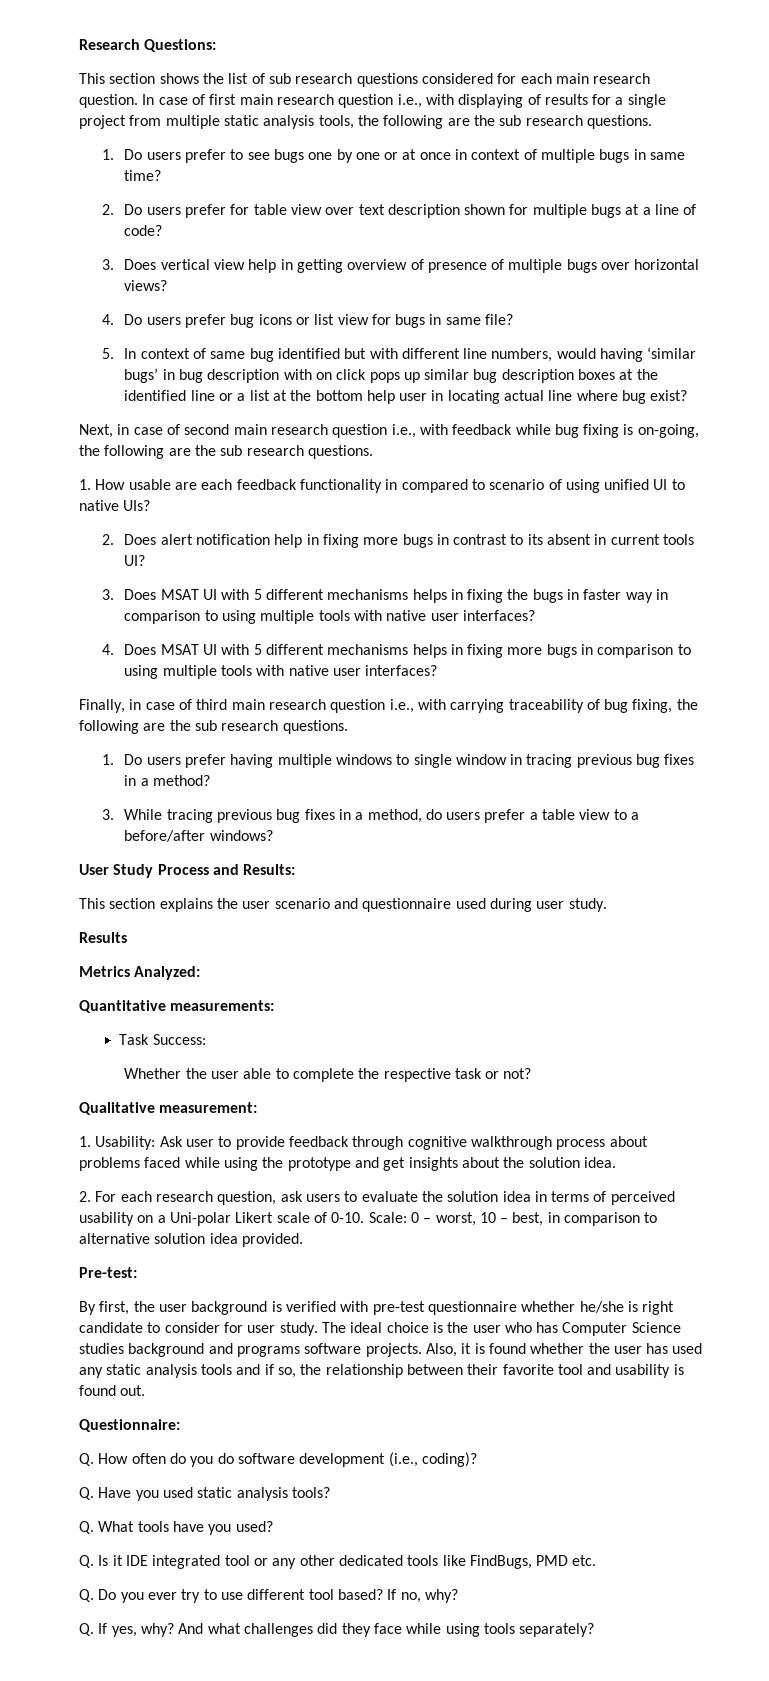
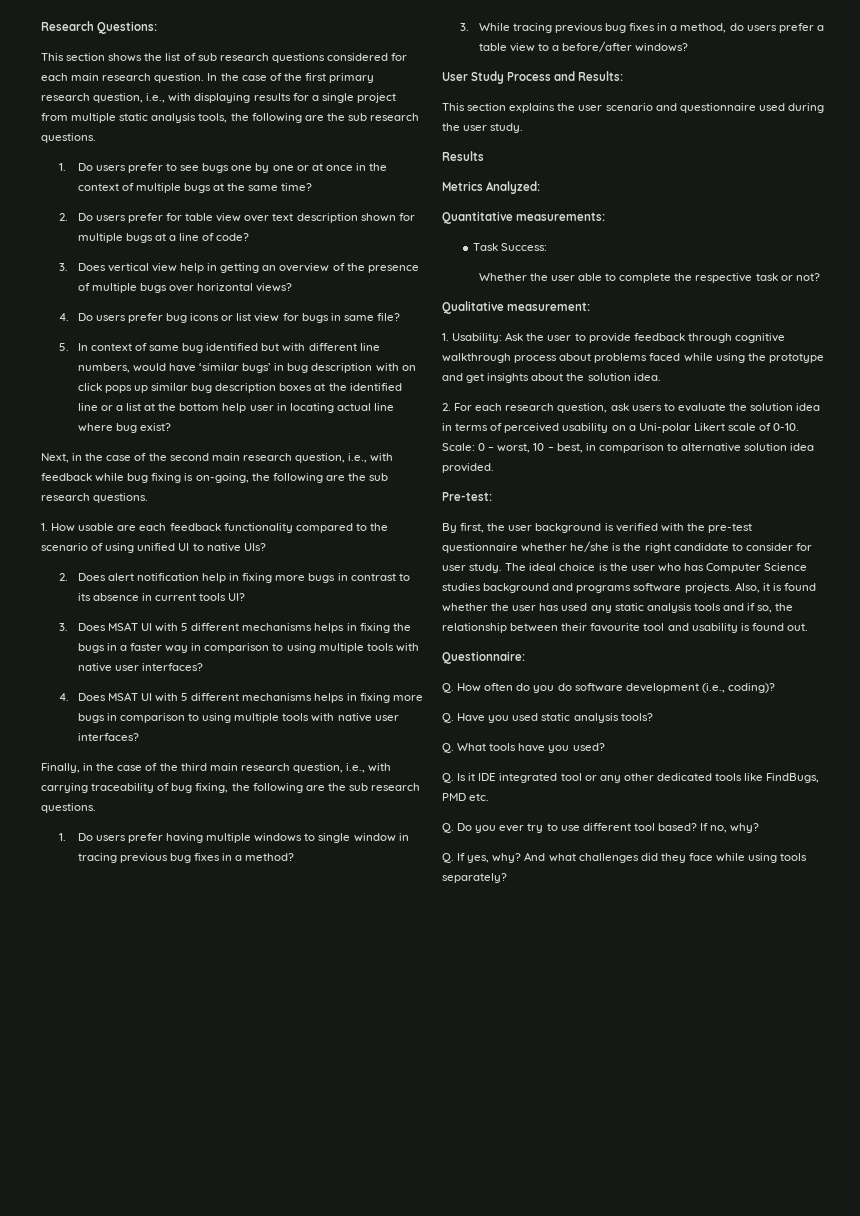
[158,94,394,108] case of first main research question -> [220,73,375,83] [41,93,144,103] the case of the first primary research question,
[527,94,541,105] of -> (251, 98) none
(468, 154) none -> [369,163,388,171] the
[633,149,646,160] in -> [213,183,246,191] at the
(343, 266) none -> [262,265,277,271] an
(424, 264) none -> [346,263,365,271] the
[600,348,644,362] having -> [168,363,196,372] have
[133,424,180,435] case of -> [85,453,167,461] the case of the
[332,424,388,438] question -> [294,453,345,463] question,
[385,479,398,490] in -> (293, 528) none
(485, 484) none -> [369,523,388,531] the
[547,534,592,545] absent -> [92,593,139,601] absence
(580, 594) none -> [119,645,127,651] a
[145,699,192,710] case of -> [96,763,178,771] the case of the
[330,699,386,713] question -> [292,763,343,773] question,
(532, 905) none -> [442,123,460,131] the
(183, 1141) none -> [526,333,545,341] the
(369, 1306) none -> [686,523,705,531] the
(638, 1306) none -> [623,543,642,551] the
[502,1364,554,1375] favorite -> [590,623,641,632] favourite

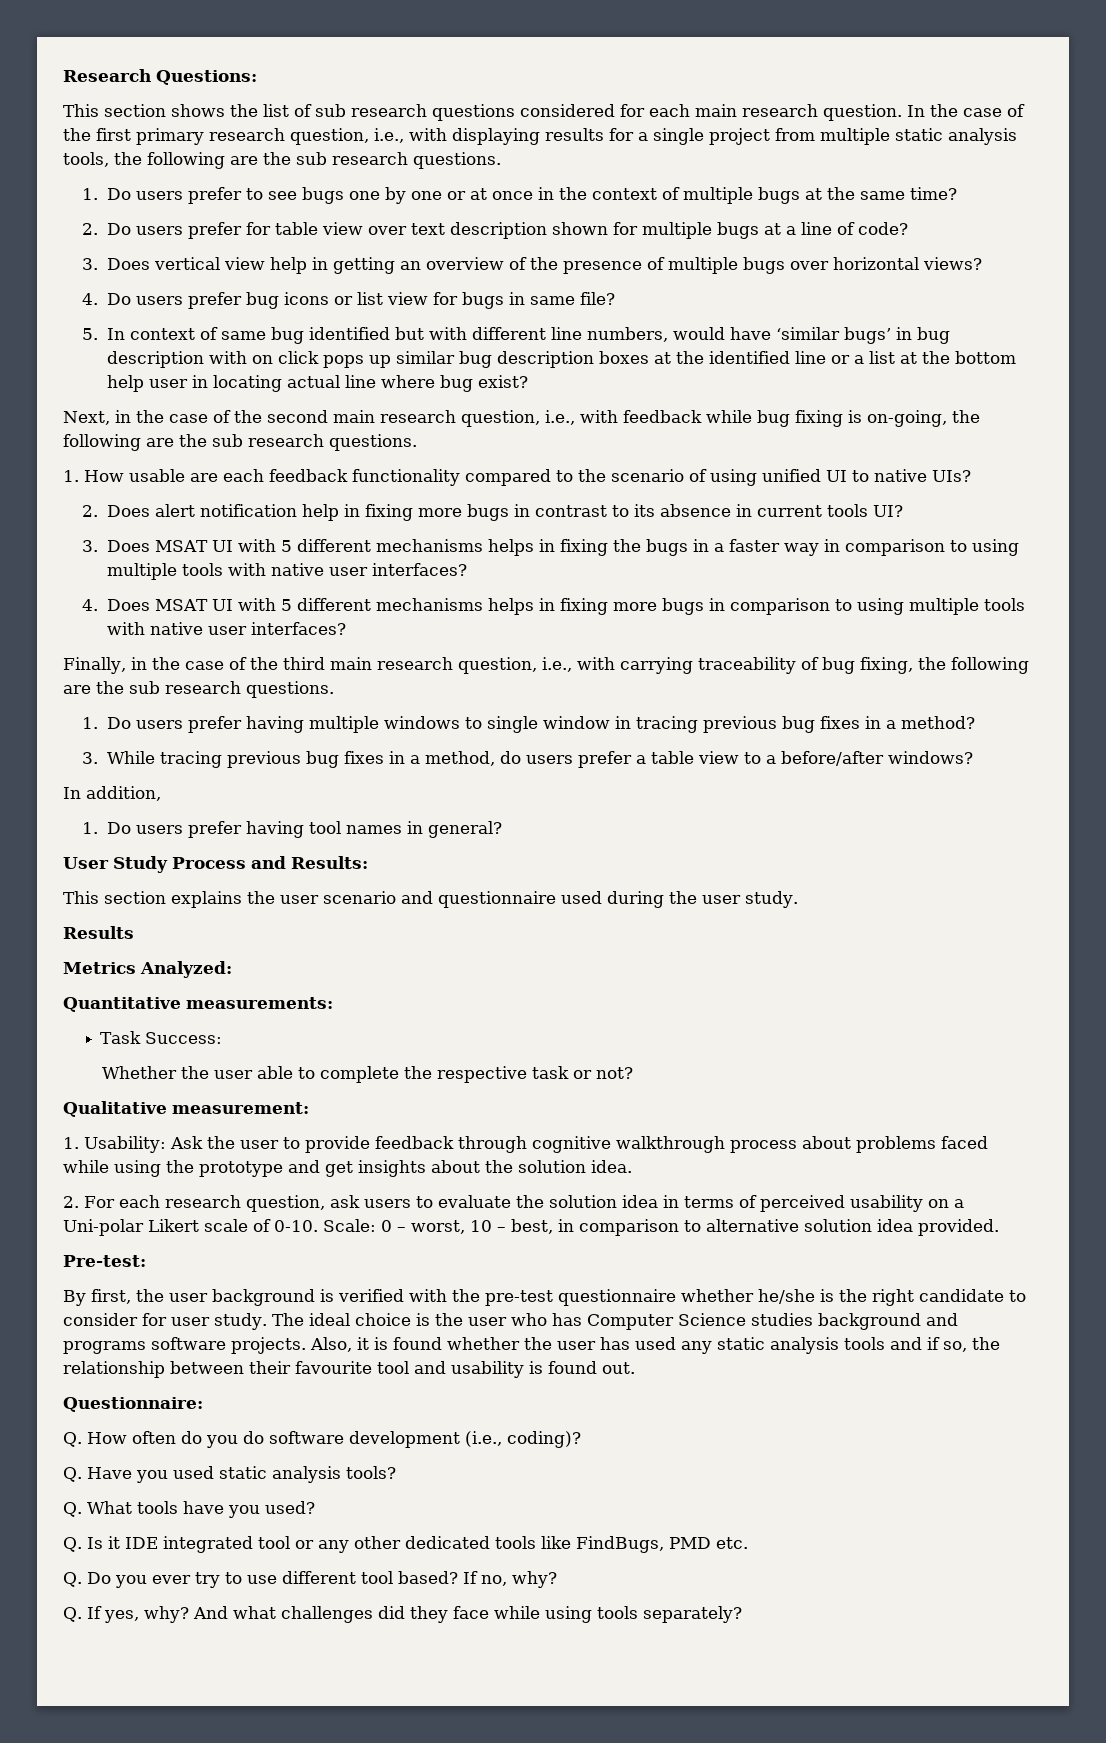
(689, 47) none -> [63,786,161,801] [82,821,502,838] // In addition, // 1. Do users prefer having tool names in general?

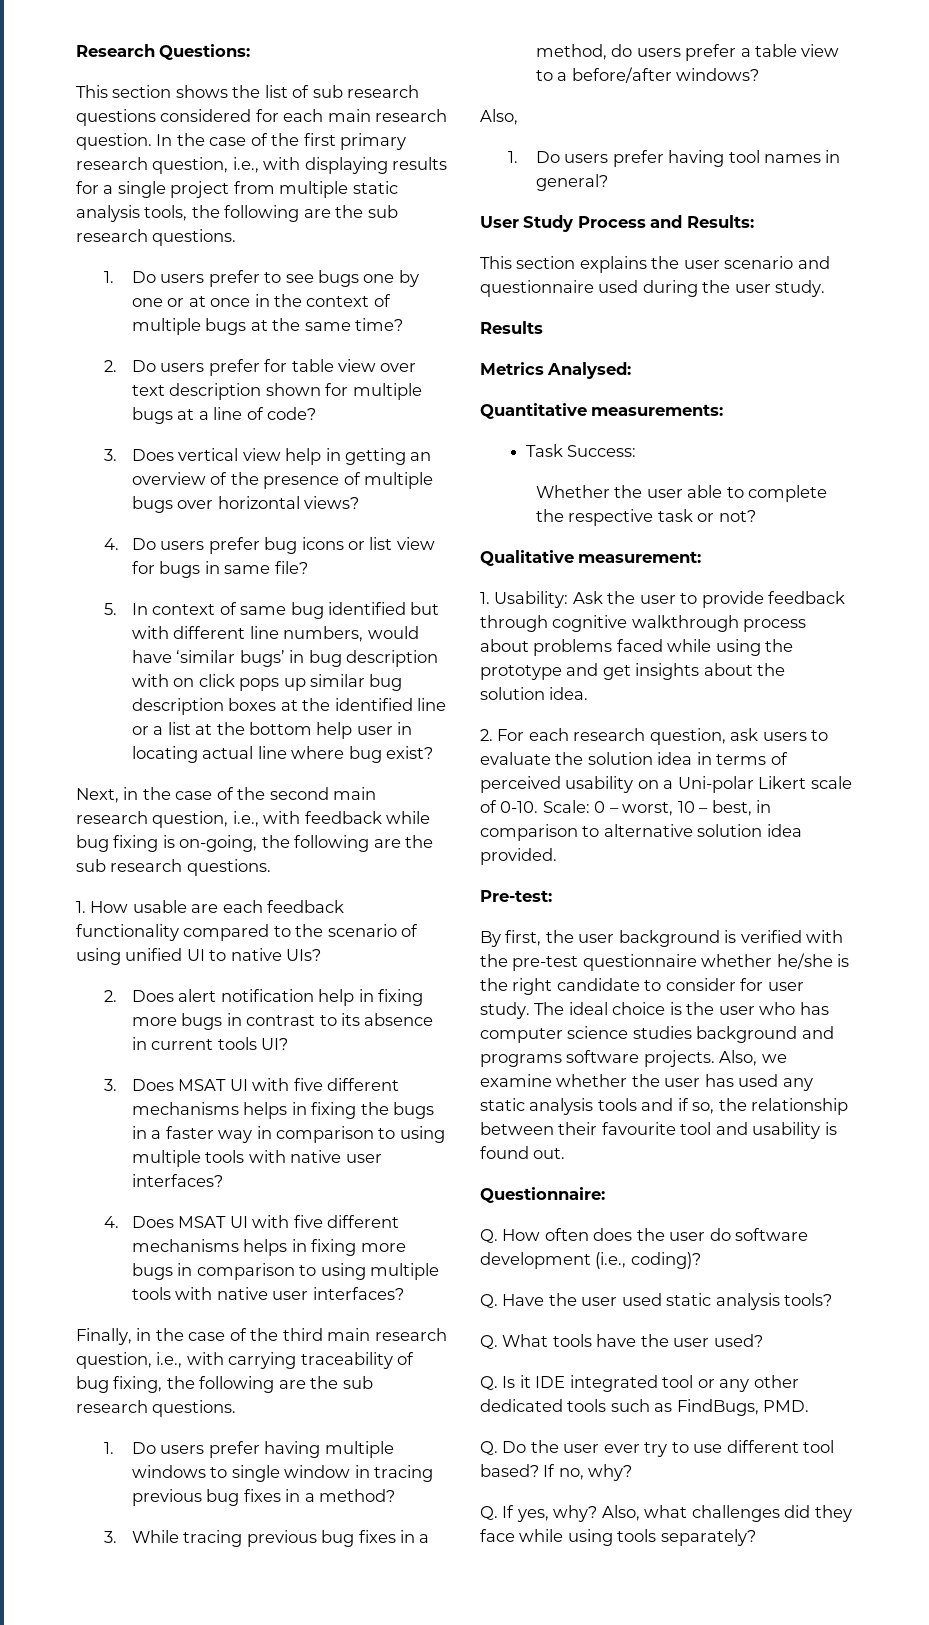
[280,540,292,552] 5 -> [293,1078,323,1091] five
[280,599,292,611] 5 -> [293,1215,323,1228] five
[63,786,161,801] In addition, -> [480,109,518,125] Also,
[140,961,232,978] Analyzed: -> [547,362,632,379] Analysed:
[586,1313,746,1330] Computer Science -> [480,1026,629,1043] computer science
[357,1337,442,1350] it is found -> [761,1054,787,1063] [480,1074,552,1087] we examine
[180,1431,238,1448] do you -> [593,1228,706,1241] does the user
[135,1470,168,1483] you -> [548,1293,618,1306] the user
[227,1505,260,1518] you -> [640,1334,710,1347] the user
[540,1536,748,1553] like FindBugs, PMD etc. -> [610,1399,810,1416] such as FindBugs, PMD.
[114,1575,147,1588] you -> [530,1440,600,1453] the user
[192,1606,228,1619] And -> [601,1505,640,1521] Also,

